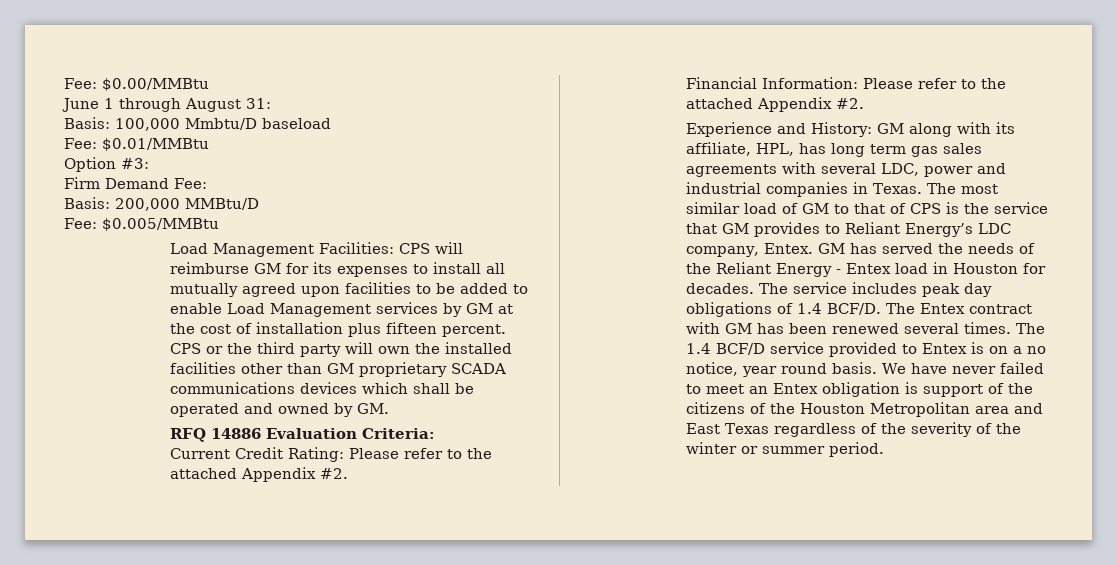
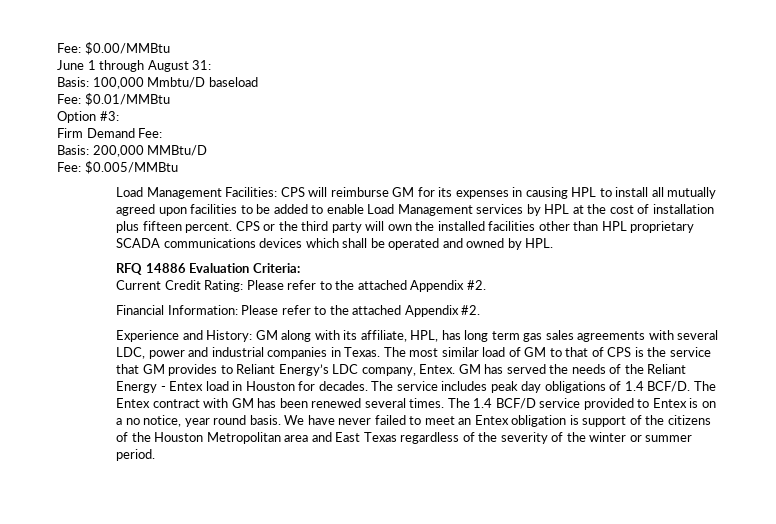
(409, 271) none -> [512,187,597,199] in causing HPL
[466,303,494,314] GM -> [544,204,570,214] HPL
[327,363,355,374] GM -> [601,221,627,231] HPL
[357,403,390,414] GM. -> [525,238,554,248] HPL.

